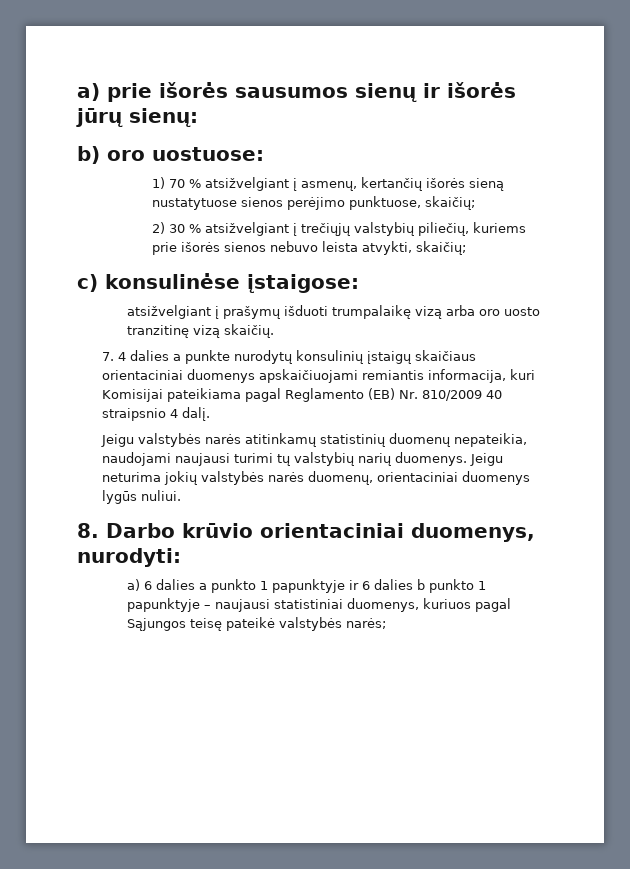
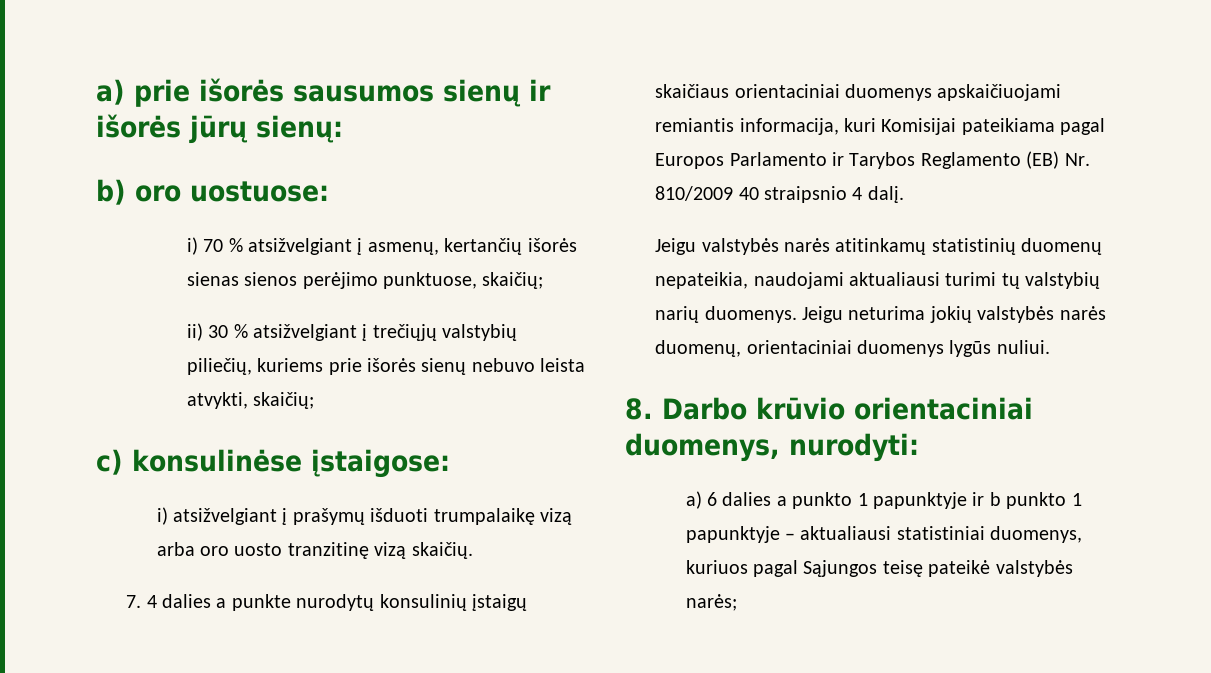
[151,177,165,189] 1) -> [186,237,198,255] i)
[468,178,504,191] [151,198,237,210] sieną nustatytuose -> [186,272,239,286] sienas
[151,222,165,234] 2) -> [186,323,203,341] ii)
[223,242,266,252] sienos -> [421,358,467,375] sienų
(359, 283) none -> [156,507,168,525] i)
(281, 395) none -> [655,152,916,169] Europos Parlamento ir Tarybos
[174,453,230,466] naujausi -> [849,272,941,286] aktualiausi
[361,579,413,590] 6 dalies -> (985, 499) none
[214,599,270,612] naujausi -> [800,526,892,540] aktualiausi

